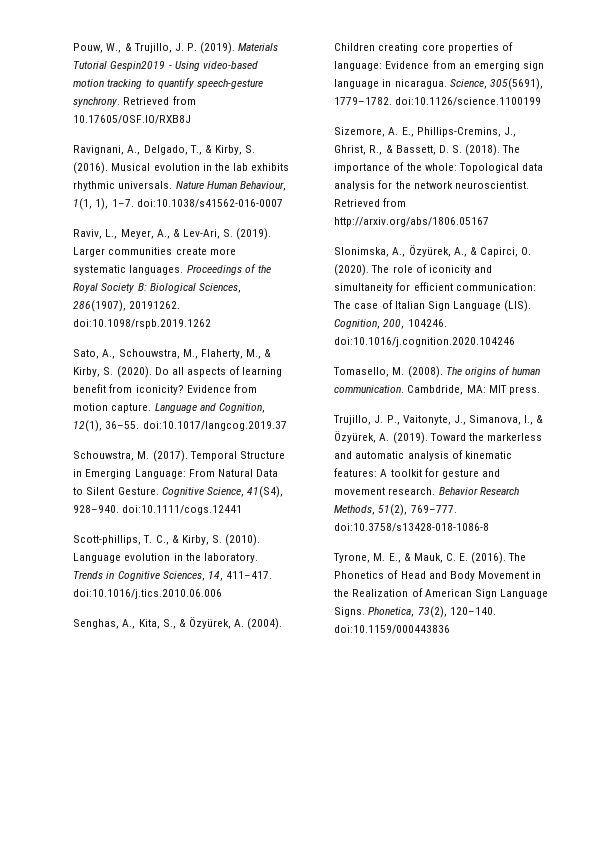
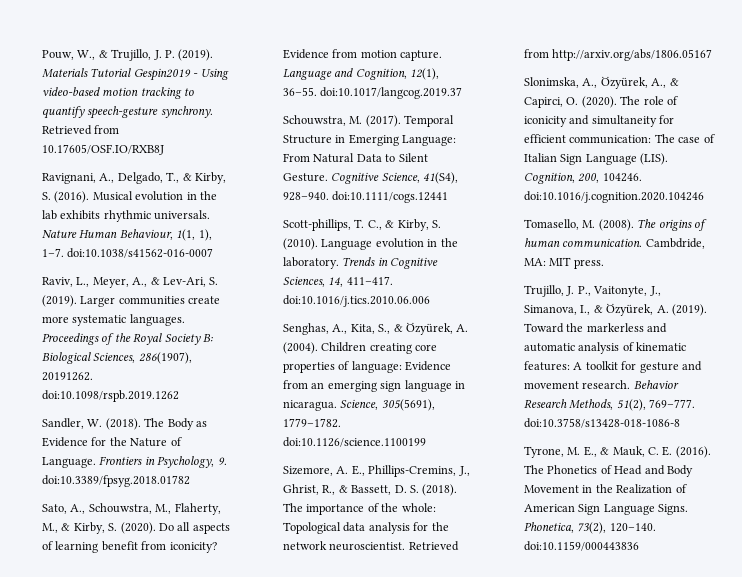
(212, 324) none -> [42,418,207,430] [42,437,182,447] [42,456,227,468] [42,475,191,487] // Sandler, W. (2018). The Body as Evidence for the Nature of Language. Frontiers in Psychology, 9. doi:10.3389/fpsyg.2018.01782

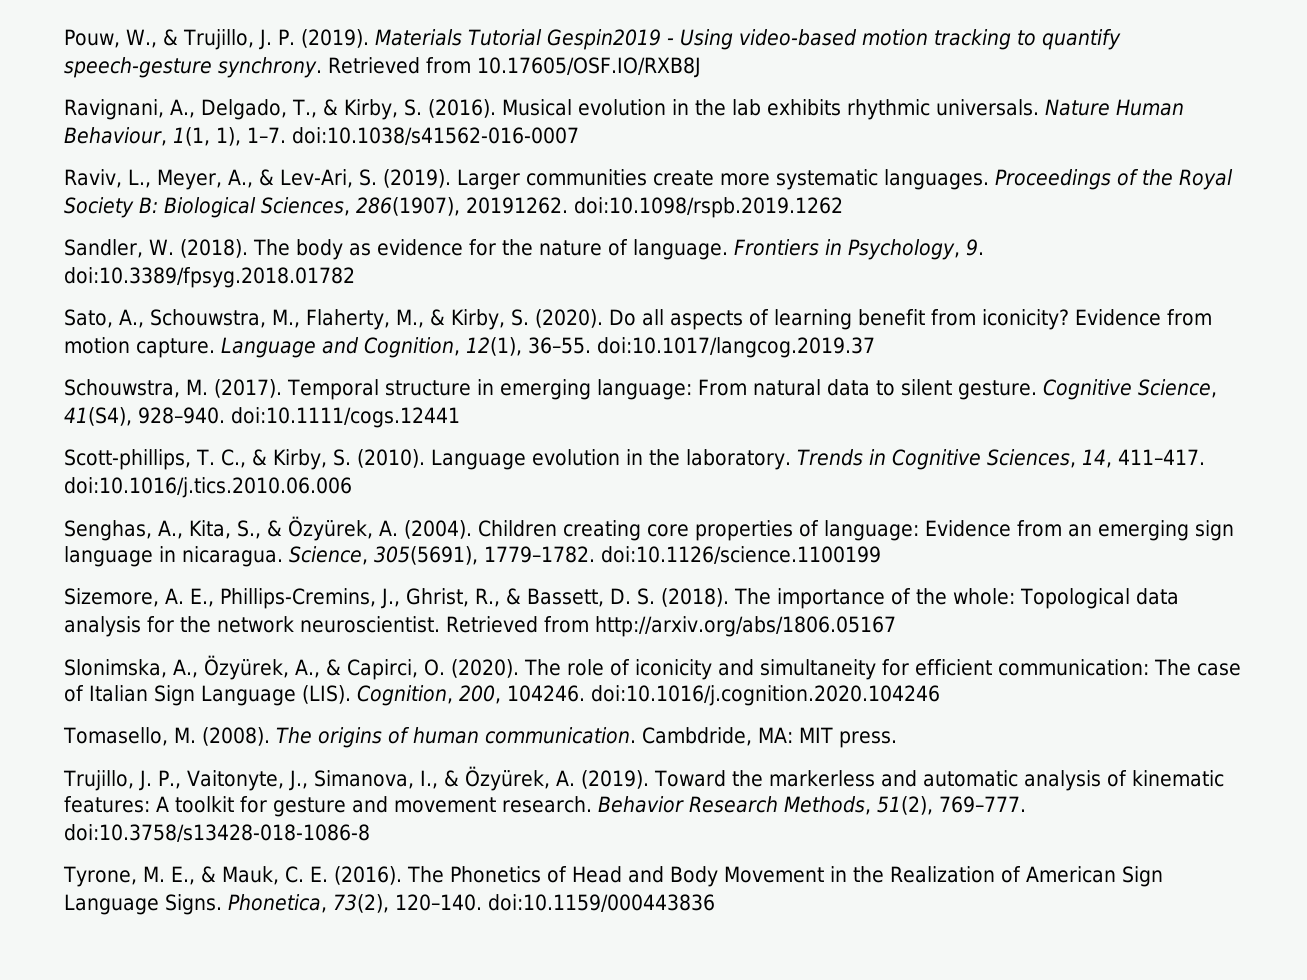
[167,418,207,430] [42,437,182,447] [42,457,97,468] Body as Evidence for the Nature of Language. -> [295,239,728,260] body as evidence for the nature of language.
[283,134,457,146] [283,153,428,163] [283,173,329,182] Structure in Emerging Language: From Natural Data to Silent Gesture. -> [384,379,1037,400] structure in emerging language: From natural data to silent gesture.

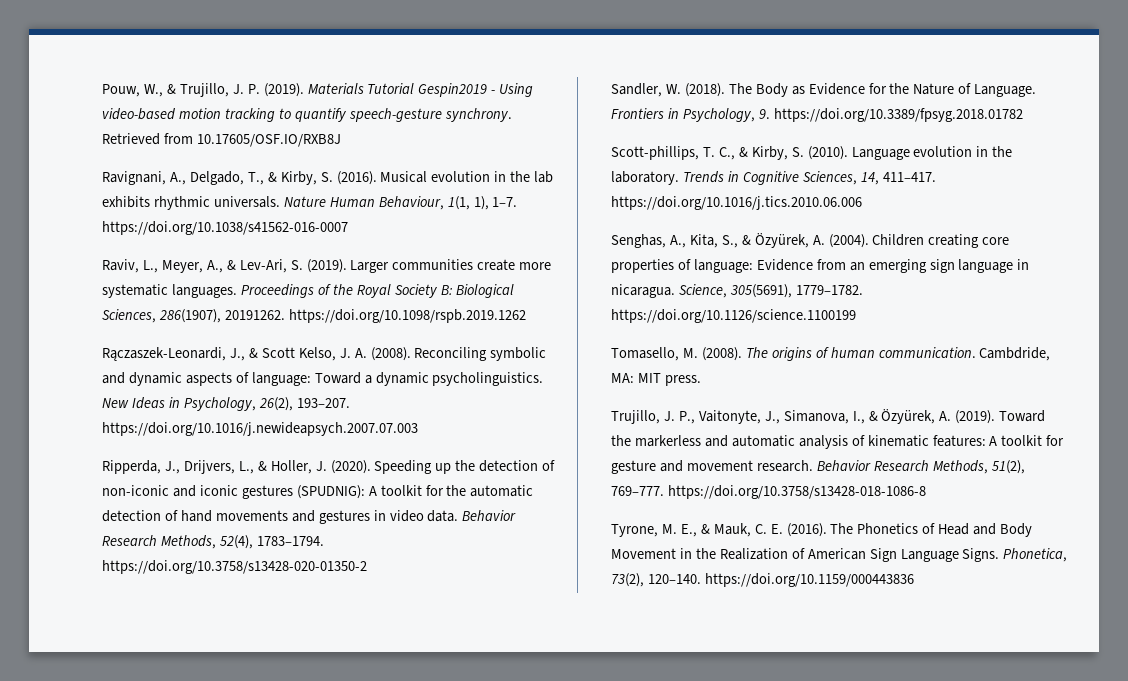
[291,127,579,145] doi:10.1038/s41562-016-0007 -> [102,221,349,235] https://doi.org/10.1038/s41562-016-0007
[573,197,843,218] [63,239,984,260] [63,267,355,288] [63,309,1212,330] [63,337,875,358] [63,379,1217,400] [63,407,460,428] doi:10.1098/rspb.2019.1262 // Sandler, W. (2018). The body as evidence for the nature of language. Frontiers in Psychology, 9. doi:10.3389/fpsyg.2018.01782 // Sato, A., Schouwstra, M., Flaherty, M., & Kirby, S. (2020). Do all aspects of learning benefit from iconicity? Evidence from motion capture. Language and Cognition, 12(1), 36–55. doi:10.1017/langcog.2019.37 // Schouwstra, M. (2017). Temporal structure in emerging language: From natural data to silent gesture. Cognitive Science, 41(S4), 928–940. doi:10.1111/cogs.12441 -> [288,309,526,323] [102,347,547,361] [102,372,544,386] [102,397,350,411] [102,422,419,436] [102,460,556,474] [102,485,534,499] [102,510,517,524] [102,535,324,549] [102,560,368,574] [611,83,1037,97] [611,108,1023,122] https://doi.org/10.1098/rspb.2019.1262 // Rączaszek-Leonardi, J., & Scott Kelso, J. A. (2008). Reconciling symbolic and dynamic aspects of language: Toward a dynamic psycholinguistics. New Ideas in Psychology, 26(2), 193–207. https://doi.org/10.1016/j.newideapsych.2007.07.003 // Ripperda, J., Drijvers, L., & Holler, J. (2020). Speeding up the detection of non-iconic and iconic gestures (SPUDNIG): A toolkit for the automatic detection of hand movements and gestures in video data. Behavior Research Methods, 52(4), 1783–1794. https://doi.org/10.3758/s13428-020-01350-2 // Sandler, W. (2018). The Body as Evidence for the Nature of Language. Frontiers in Psychology, 9. https://doi.org/10.3389/fpsyg.2018.01782
[63,477,352,498] doi:10.1016/j.tics.2010.06.006 -> [611,196,863,210] https://doi.org/10.1016/j.tics.2010.06.006
[600,546,881,564] [63,588,1179,609] [63,616,896,637] [63,655,1241,680] [63,685,940,706] doi:10.1126/science.1100199 // Sizemore, A. E., Phillips-Cremins, J., Ghrist, R., & Bassett, D. S. (2018). The importance of the whole: Topological data analysis for the network neuroscientist. Retrieved from http://arxiv.org/abs/1806.05167 // Slonimska, A., Özyürek, A., & Capirci, O. (2020). The role of iconicity and simultaneity for efficient communication: The case of Italian Sign Language (LIS). Cognition, 200, 104246. doi:10.1016/j.cognition.2020.104246 -> [611,309,857,323] https://doi.org/10.1126/science.1100199
[63,824,370,842] doi:10.3758/s13428-018-1086-8 -> [668,485,927,499] https://doi.org/10.3758/s13428-018-1086-8
[487,894,715,912] doi:10.1159/000443836 -> [704,573,914,587] https://doi.org/10.1159/000443836

